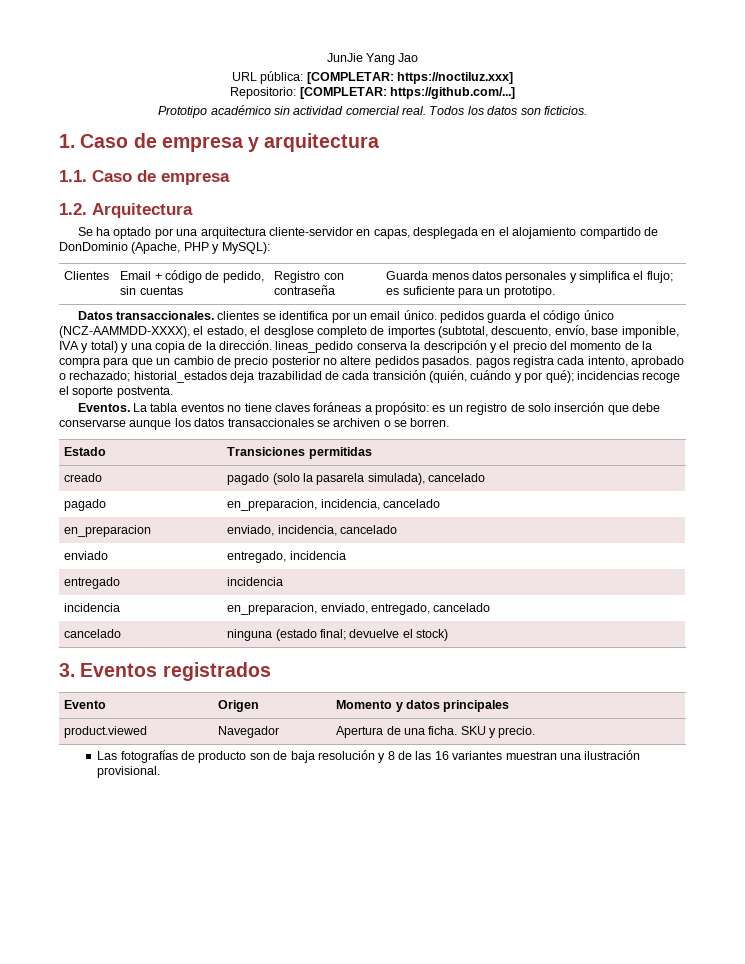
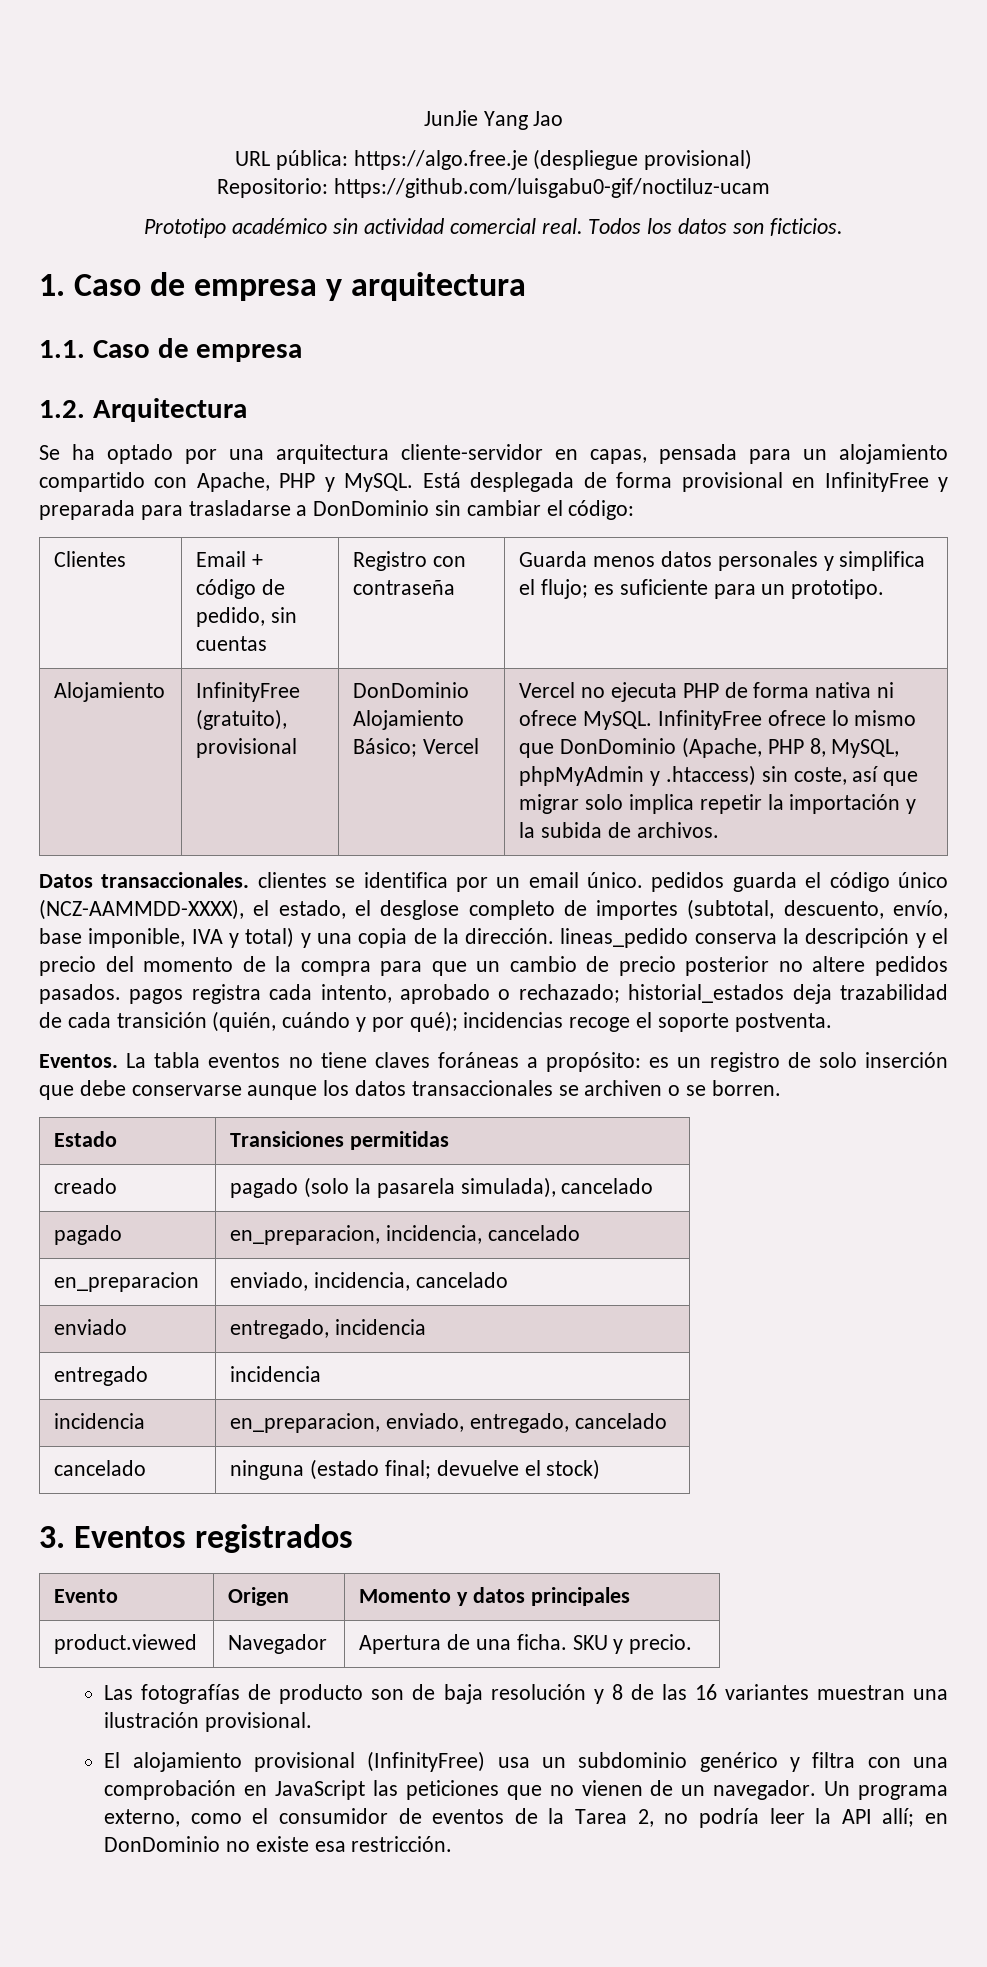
[306,72,514,84] [COMPLETAR: https://noctiluz.xxx] -> [353,149,753,170] https://algo.free.je (despliegue provisional)
[299,87,515,99] [COMPLETAR: https://github.com/...] -> [333,178,770,198] https://github.com/luisgabu0-gif/noctiluz-ucam
[413,227,658,239] [59,242,270,254] desplegada en el alojamiento compartido de DonDominio (Apache, PHP y MySQL): -> [659,444,948,464] [39,472,948,492] [39,500,635,520] pensada para un alojamiento compartido con Apache, PHP y MySQL. Está desplegada de forma provisional en InfinityFree y preparada para trasladarse a DonDominio sin cambiar el código:
(555, 292) none -> [54,682,166,702] [196,682,301,702] [196,709,288,730] [196,738,298,758] [353,682,470,698] [353,710,465,730] [353,738,480,757] [519,682,895,702] [519,710,917,730] [519,737,900,758] [519,765,919,786] [519,794,917,814] [519,822,719,838] // Alojamiento | InfinityFree (gratuito), provisional | DonDominio Alojamiento Básico; Vercel | Vercel no ejecuta PHP de forma nativa ni ofrece MySQL. InfinityFree ofrece lo mismo que DonDominio (Apache, PHP 8, MySQL, phpMyAdmin y .htaccess) sin coste, así que migrar solo implica repetir la importación y la subida de archivos.
(161, 772) none -> [104,1751,948,1772] [104,1780,948,1800] [104,1808,948,1828] [104,1836,453,1852] // El alojamiento provisional (InfinityFree) usa un subdominio genérico y filtra con una comprobación en JavaScript las peticiones que no vienen de un navegador. Un programa externo, como el consumidor de eventos de la Tarea 2, no podría leer la API allí; en DonDominio no existe esa restricción.

